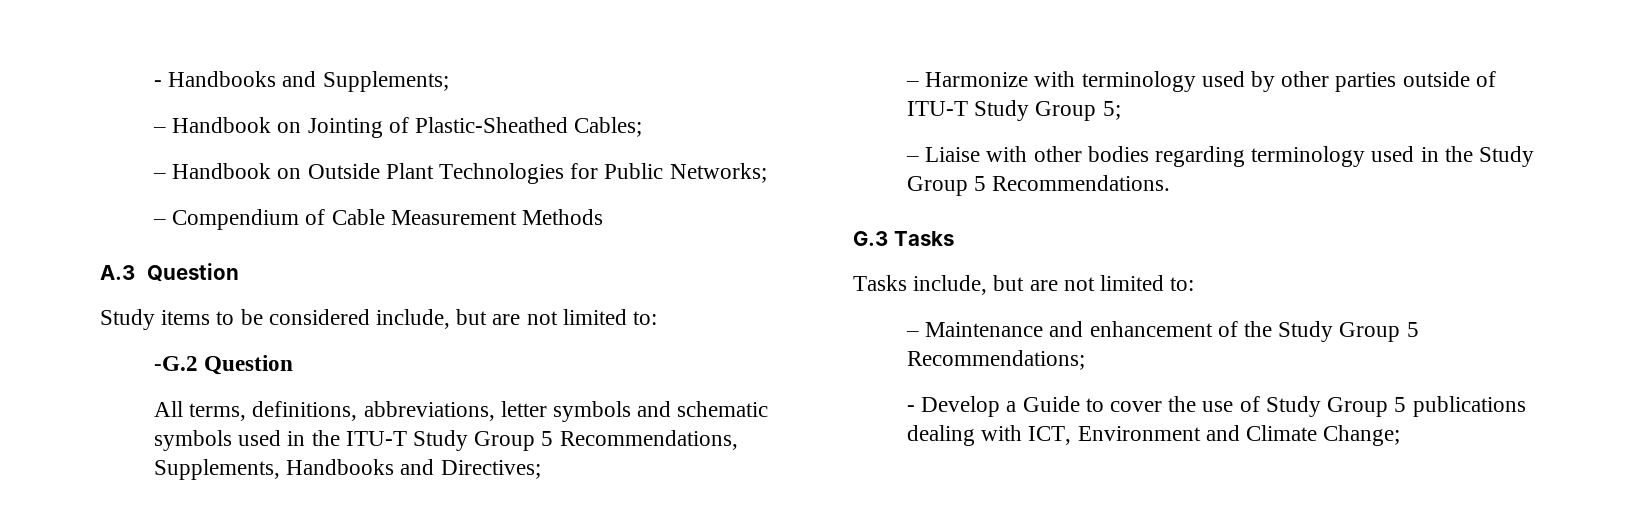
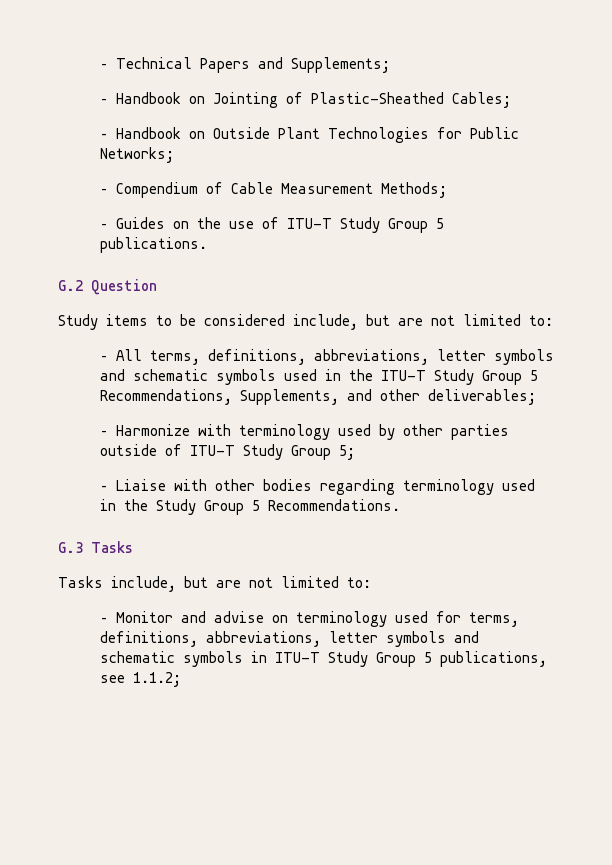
[154,71,277,87] - Handbooks -> [99,57,250,73] – Technical Papers
[522,209,604,225] [100,265,135,280] Methods // A.3 -> [380,182,447,198] [99,217,444,233] [99,237,207,253] [58,280,83,291] Methods; // – Guides on the use of ITU-T Study Group 5 publications. // G.2
[154,355,294,375] -G.2 Question // -> [99,355,108,361] –
[286,459,541,479] Handbooks and Directives; -> [346,389,536,405] and other deliverables;
[925,321,1419,342] [907,350,1086,370] [907,396,1526,417] [907,425,1401,446] Maintenance and enhancement of the Study Group 5 Recommendations; // - Develop a Guide to cover the use of Study Group 5 publications dealing with ICT, Environment and Climate Change; -> [115,611,519,627] [99,631,479,647] [99,651,547,667] [99,672,181,687] Monitor and advise on terminology used for terms, definitions, abbreviations, letter symbols and schematic symbols in ITU-T Study Group 5 publications, see 1.1.2;

